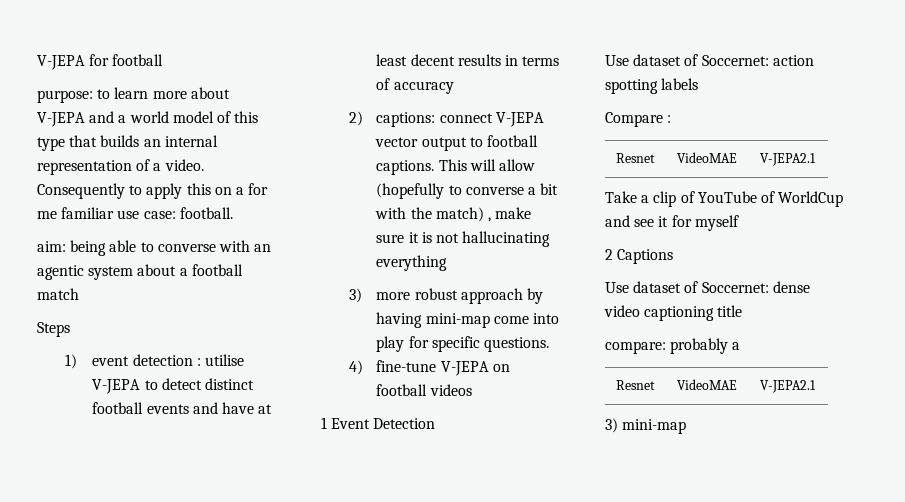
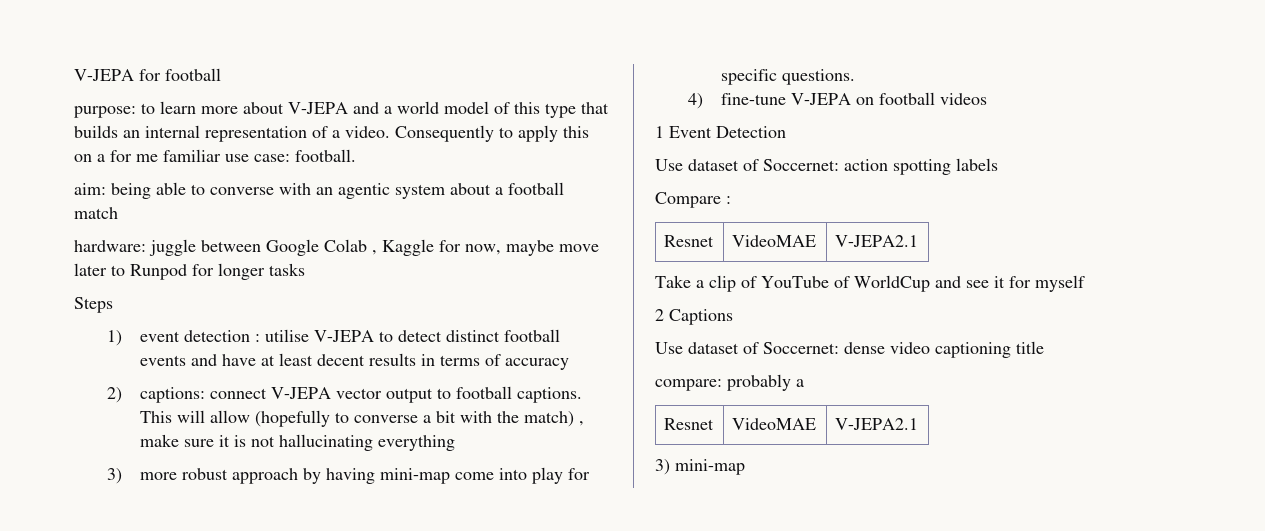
(79, 294) none -> [74,239,599,256] [74,263,305,280] // hardware: juggle between Google Colab , Kaggle for now, maybe move later to Runpod for longer tasks

